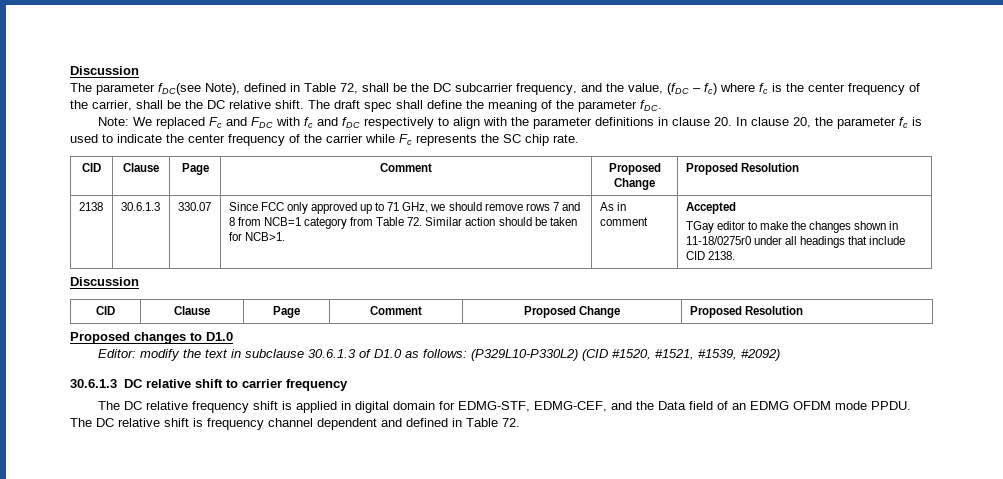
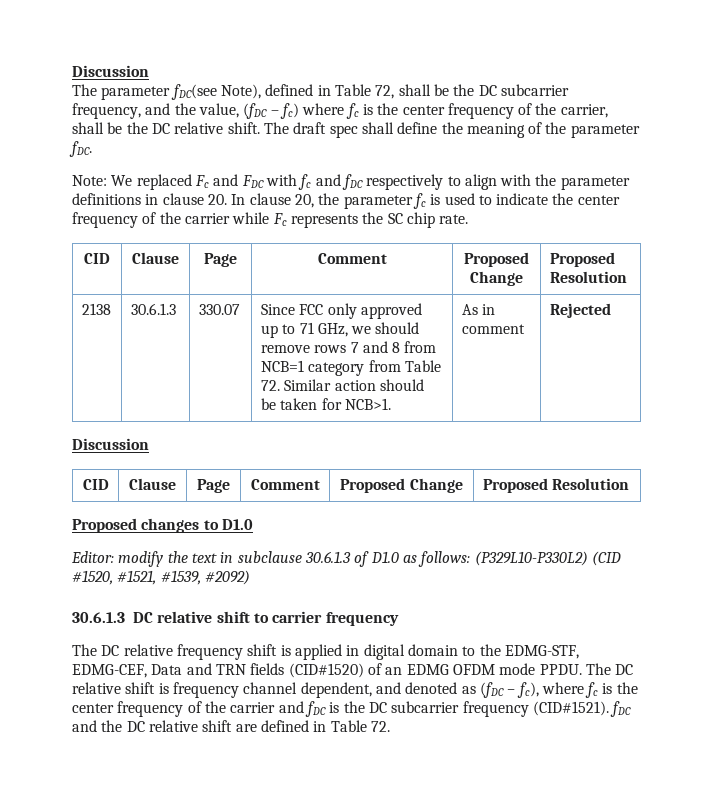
[685,202,736,214] [685,221,899,233] [685,236,906,248] [685,251,735,260] Accepted // TGay editor to make the changes shown in 11-18/0275r0 under all headings that include CID 2138. -> [549,303,611,318] Rejected
[438,401,713,412] for EDMG-STF, EDMG-CEF, and the Data field -> [462,644,579,659] [72,663,364,678] to the EDMG-STF, EDMG-CEF, Data and TRN fields (CID#1520)
[317,418,402,430] dependent and -> [300,682,638,698] [72,701,632,717] [72,720,257,732] dependent, and denoted as (fDC – fc), where fc is the center frequency of the carrier and fDC is the DC subcarrier frequency (CID#1521). fDC and the DC relative shift are

